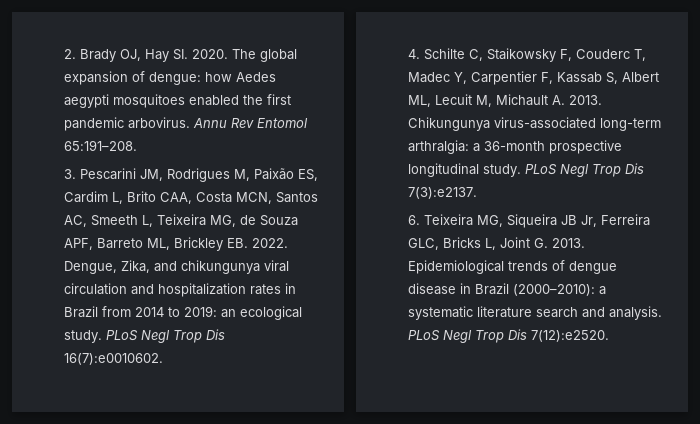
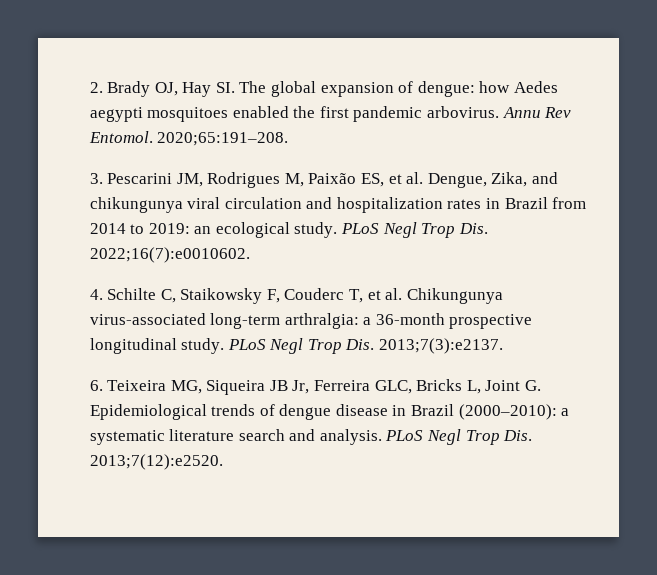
[192,49,229,59] 2020. -> (235, 87) none
[257,118,309,128] [64,140,138,151] Entomol 65:191–208. -> [88,131,289,146] Entomol. 2020;65:191–208.
[64,191,319,204] [64,214,299,227] [64,237,289,251] Cardim L, Brito CAA, Costa MCN, Santos AC, Smeeth L, Teixeira MG, de Souza APF, Barreto ML, Brickley EB. 2022. -> [388,172,424,184] et al.
[206,329,226,340] [64,353,164,365] Dis 16(7):e0010602. -> [458,223,488,234] [89,247,250,263] Dis. 2022;16(7):e0010602.
[408,71,660,85] [408,94,603,107] Madec Y, Carpentier F, Kassab S, Albert ML, Lecuit M, Michault A. 2013. -> [367,288,403,300] et al.
[625,163,645,174] [408,187,478,199] Dis 7(3):e2137. -> [345,338,504,354] Dis. 2013;7(3):e2137.
[552,238,586,248] 2013. -> (542, 385) none
[508,329,610,342] Dis 7(12):e2520. -> [503,430,533,441] [89,454,223,470] Dis. 2013;7(12):e2520.

